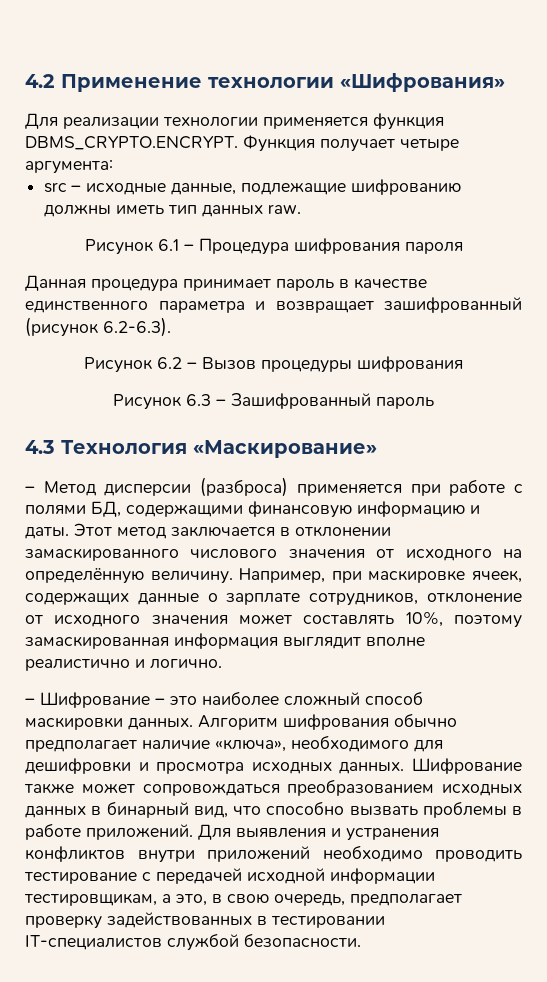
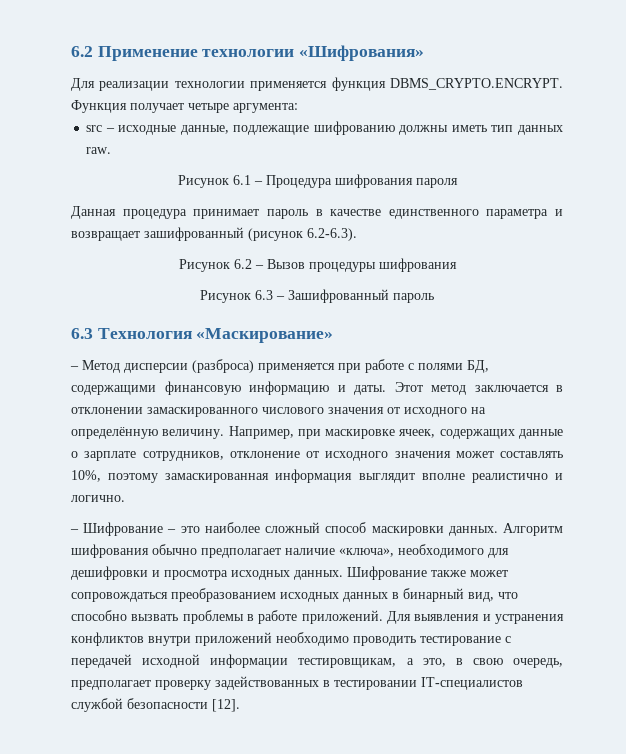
[25,74,55,88] 4.2 -> [71,46,93,57] 6.2
[25,440,55,454] 4.3 -> [71,328,93,339] 6.3
[244,933,361,947] безопасности. -> [127,698,240,712] безопасности [12].

